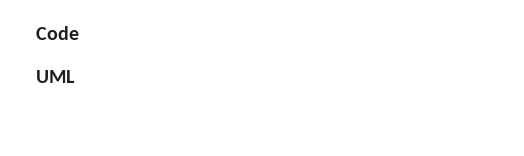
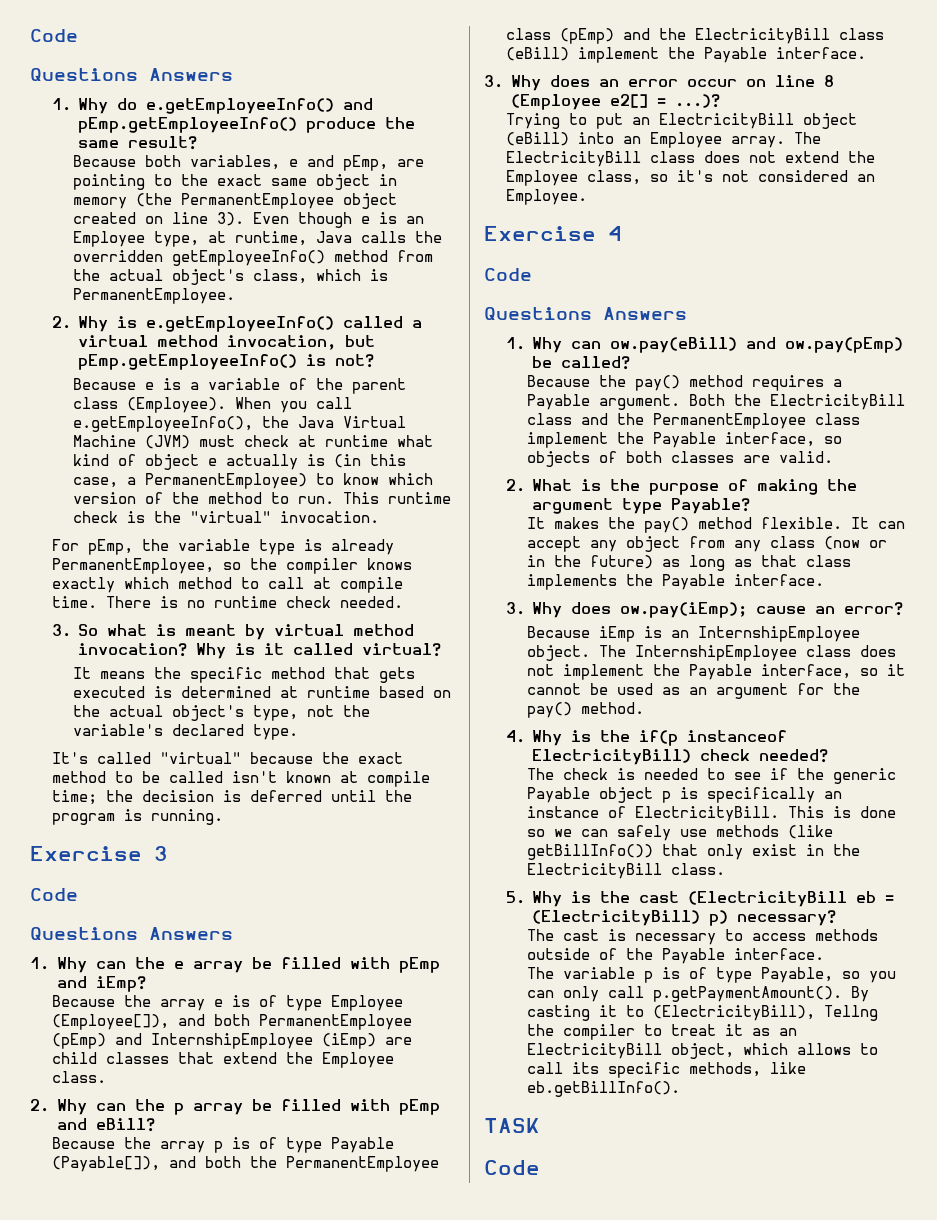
[36,26,79,40] [36,70,75,83] Code // UML -> [30,29,78,42] [30,68,233,81] [51,98,374,114] [78,117,416,133] [78,136,198,150] [73,155,425,171] [73,174,398,190] [73,193,398,209] [73,212,425,228] [73,231,443,247] [73,250,434,266] [73,269,389,285] [73,288,236,304] [51,316,423,332] [78,335,376,350] [78,354,375,370] [73,378,407,394] [73,397,353,413] [73,416,407,432] [73,435,434,449] [73,454,407,470] [73,473,434,489] [73,492,452,504] [73,511,380,523] [51,539,394,555] [51,558,412,574] [51,577,403,593] [51,596,403,608] [51,624,415,640] [78,643,442,659] [73,667,416,683] [73,686,452,698] [73,705,371,721] [73,724,299,740] [51,752,403,764] [51,771,430,787] [51,790,412,805] [51,809,223,825] [30,846,168,861] [30,888,78,901] [30,927,233,940] [30,957,440,973] [56,976,146,992] [51,995,403,1011] [51,1014,412,1030] [51,1033,412,1049] [51,1052,394,1068] [51,1071,106,1083] [30,1099,440,1115] [56,1118,155,1132] [51,1137,394,1153] [51,1156,439,1172] [505,28,884,44] [505,47,866,63] [484,75,834,91] [510,94,720,110] [505,113,857,129] [505,132,821,148] [505,151,875,167] [505,170,875,186] [505,189,587,205] [484,226,622,241] [484,268,532,281] [484,307,687,320] [505,337,904,353] [532,356,631,370] [527,375,843,391] [527,394,906,410] [527,413,861,429] [527,432,843,448] [527,451,834,467] [505,479,858,495] [532,498,751,514] [527,517,906,533] [527,536,888,552] [527,555,852,571] [527,574,825,590] [505,602,904,618] [527,626,861,642] [527,645,897,661] [527,664,906,680] [527,683,861,699] [527,702,645,718] [505,730,788,746] [532,749,829,765] [527,768,897,784] [527,787,843,803] [527,806,897,822] [527,825,834,841] [527,844,861,860] [527,863,726,879] [505,891,895,907] [532,910,837,926] [527,929,879,945] [527,948,825,964] [527,967,897,983] [527,986,870,1002] [527,1005,879,1021] [527,1024,798,1040] [527,1043,879,1059] [527,1062,807,1078] [527,1081,681,1097] [484,1118,540,1133] [484,1160,540,1175] Code // Questions Answers // 1. Why do e.getEmployeeInfo() and pEmp.getEmployeeInfo() produce the same result? // Because both variables, e and pEmp, are pointing to the exact same object in memory (the PermanentEmployee object created on line 3). Even though e is an Employee type, at runtime, Java calls the overridden getEmployeeInfo() method from the actual object's class, which is PermanentEmployee. // 2. Why is e.getEmployeeInfo() called a virtual method invocation, but pEmp.getEmployeeInfo() is not? // Because e is a variable of the parent class (Employee). When you call e.getEmployeeInfo(), the Java Virtual Machine (JVM) must check at runtime what kind of object e actually is (in this case, a PermanentEmployee) to know which version of the method to run. This runtime check is the "virtual" invocation. // For pEmp, the variable type is already PermanentEmployee, so the compiler knows exactly which method to call at compile time. There is no runtime check needed. // 3. So what is meant by virtual method invocation? Why is it called virtual? // It means the specific method that gets executed is determined at runtime based on the actual object's type, not the variable's declared type. // It's called "virtual" because the exact method to be called isn't known at compile time; the decision is deferred until the program is running. // Exercise 3 // Code // Questions Answers // 1. Why can the e array be filled with pEmp and iEmp? // Because the array e is of type Employee (Employee[]), and both PermanentEmployee (pEmp) and InternshipEmployee (iEmp) are child classes that extend the Employee class. // 2. Why can the p array be filled with pEmp and eBill? // Because the array p is of type Payable (Payable[]), and both the PermanentEmployee class (pEmp) and the ElectricityBill class (eBill) implement the Payable interface. // 3. Why does an error occur on line 8 (Employee e2[] = ...)? // Trying to put an ElectricityBill object (eBill) into an Employee array. The ElectricityBill class does not extend the Employee class, so it's not considered an Employee. // Exercise 4 // Code // Questions Answers // 1. Why can ow.pay(eBill) and ow.pay(pEmp) be called? // Because the pay() method requires a Payable argument. Both the ElectricityBill class and the PermanentEmployee class implement the Payable interface, so objects of both classes are valid. // 2. What is the purpose of making the argument type Payable? // It makes the pay() method flexible. It can accept any object from any class (now or in the future) as long as that class implements the Payable interface. // 3. Why does ow.pay(iEmp); cause an error? // Because iEmp is an InternshipEmployee object. The InternshipEmployee class does not implement the Payable interface, so it cannot be used as an argument for the pay() method. // 4. Why is the if(p instanceof ElectricityBill) check needed? // The check is needed to see if the generic Payable object p is specifically an instance of ElectricityBill. This is done so we can safely use methods (like getBillInfo()) that only exist in the ElectricityBill class. // 5. Why is the cast (ElectricityBill eb = (ElectricityBill) p) necessary? // The cast is necessary to access methods outside of the Payable interface. // The variable p is of type Payable, so you can only call p.getPaymentAmount(). By casting it to (ElectricityBill), Tellng the compiler to treat it as an ElectricityBill object, which allows to call its specific methods, like eb.getBillInfo(). // TASK // Code

